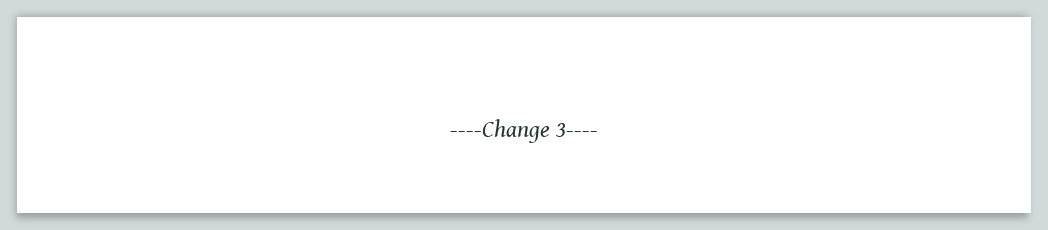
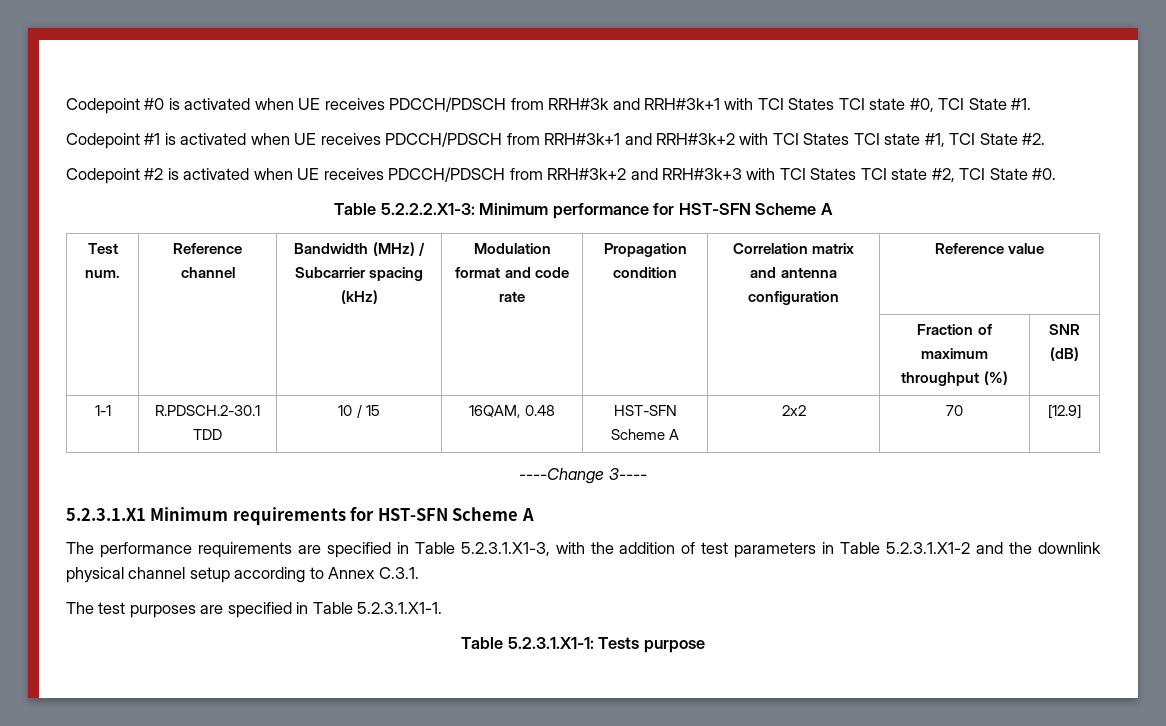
[449,119,599,143] ----Change 3---- -> [66,97,1032,114] [66,132,1046,149] [66,167,1057,184] [334,203,833,219] [87,243,118,254] [85,270,120,278] [173,243,242,254] [180,267,235,278] [294,242,425,256] [294,267,424,281] [340,290,378,304] [473,243,551,254] [455,267,569,278] [499,291,525,302] [603,243,687,257] [613,267,677,278] [732,243,855,254] [750,267,837,278] [748,291,839,305] [934,243,1045,254] [917,324,992,335] [921,348,988,359] [901,371,1008,386] [1049,324,1080,335] [1050,347,1079,361] [94,405,111,416] [155,405,260,416] [193,429,222,440] [338,404,380,418] [469,405,555,418] [613,405,677,416] [610,429,680,440] [781,405,806,416] [946,405,963,416] [1048,404,1081,419] [519,468,647,484] [66,507,534,525] [66,542,1101,558] [66,567,419,583] [66,602,443,618] [461,637,705,653] Codepoint #0 is activated when UE receives PDCCH/PDSCH from RRH#3k and RRH#3k+1 with TCI States TCI state #0, TCI State #1. // Codepoint #1 is activated when UE receives PDCCH/PDSCH from RRH#3k+1 and RRH#3k+2 with TCI States TCI state #1, TCI State #2. // Codepoint #2 is activated when UE receives PDCCH/PDSCH from RRH#3k+2 and RRH#3k+3 with TCI States TCI state #2, TCI State #0. // Table 5.2.2.2.X1-3: Minimum performance for HST-SFN Scheme A // Test num. | Reference channel | Bandwidth (MHz) / Subcarrier spacing (kHz) | Modulation format and code rate | Propagation condition | Correlation matrix and antenna configuration | Reference value // | | | | | | Fraction of maximum throughput (%) | SNR (dB) // 1-1 | R.PDSCH.2-30.1 TDD | 10 / 15 | 16QAM, 0.48 | HST-SFN Scheme A | 2x2 | 70 | [12.9] // ----Change 3---- // 5.2.3.1.X1 Minimum requirements for HST-SFN Scheme A // The performance requirements are specified in Table 5.2.3.1.X1-3, with the addition of test parameters in Table 5.2.3.1.X1-2 and the downlink physical channel setup according to Annex C.3.1. // The test purposes are specified in Table 5.2.3.1.X1-1. // Table 5.2.3.1.X1-1: Tests purpose

